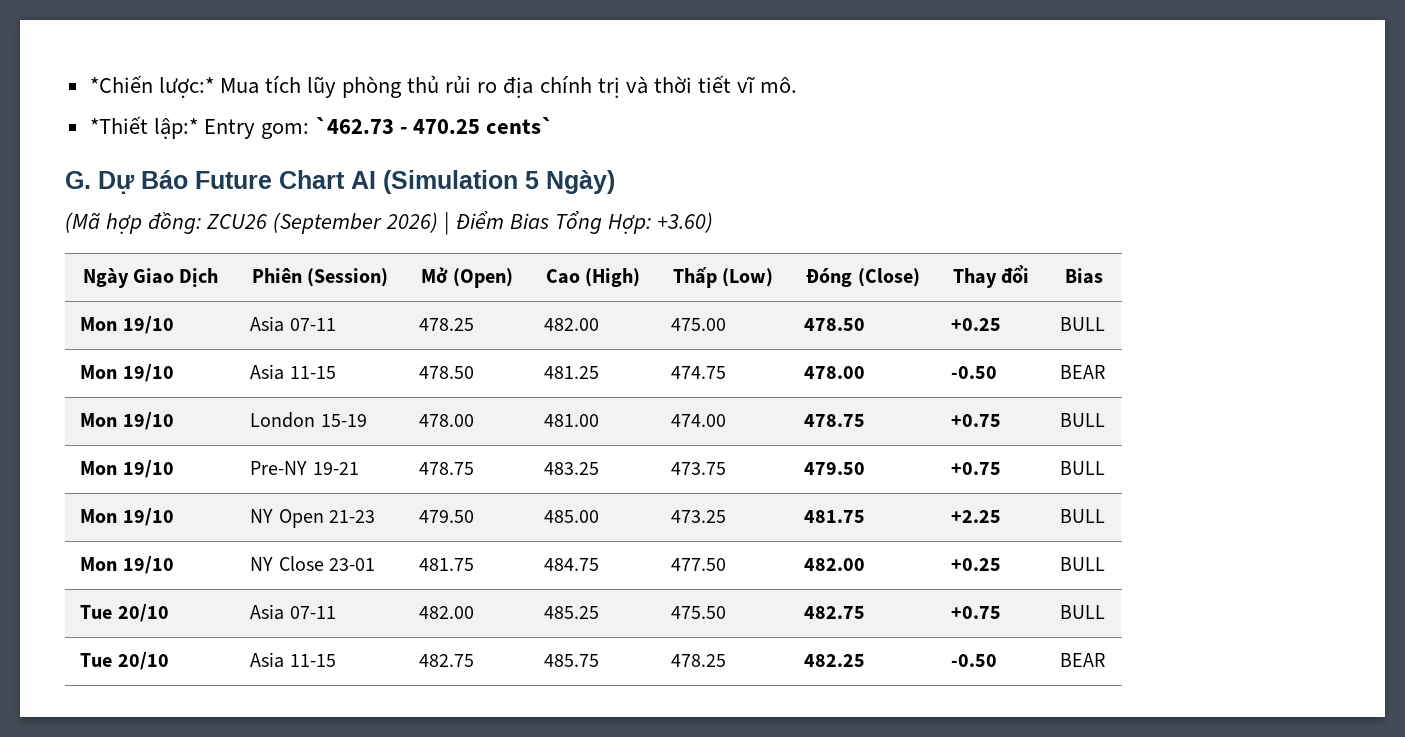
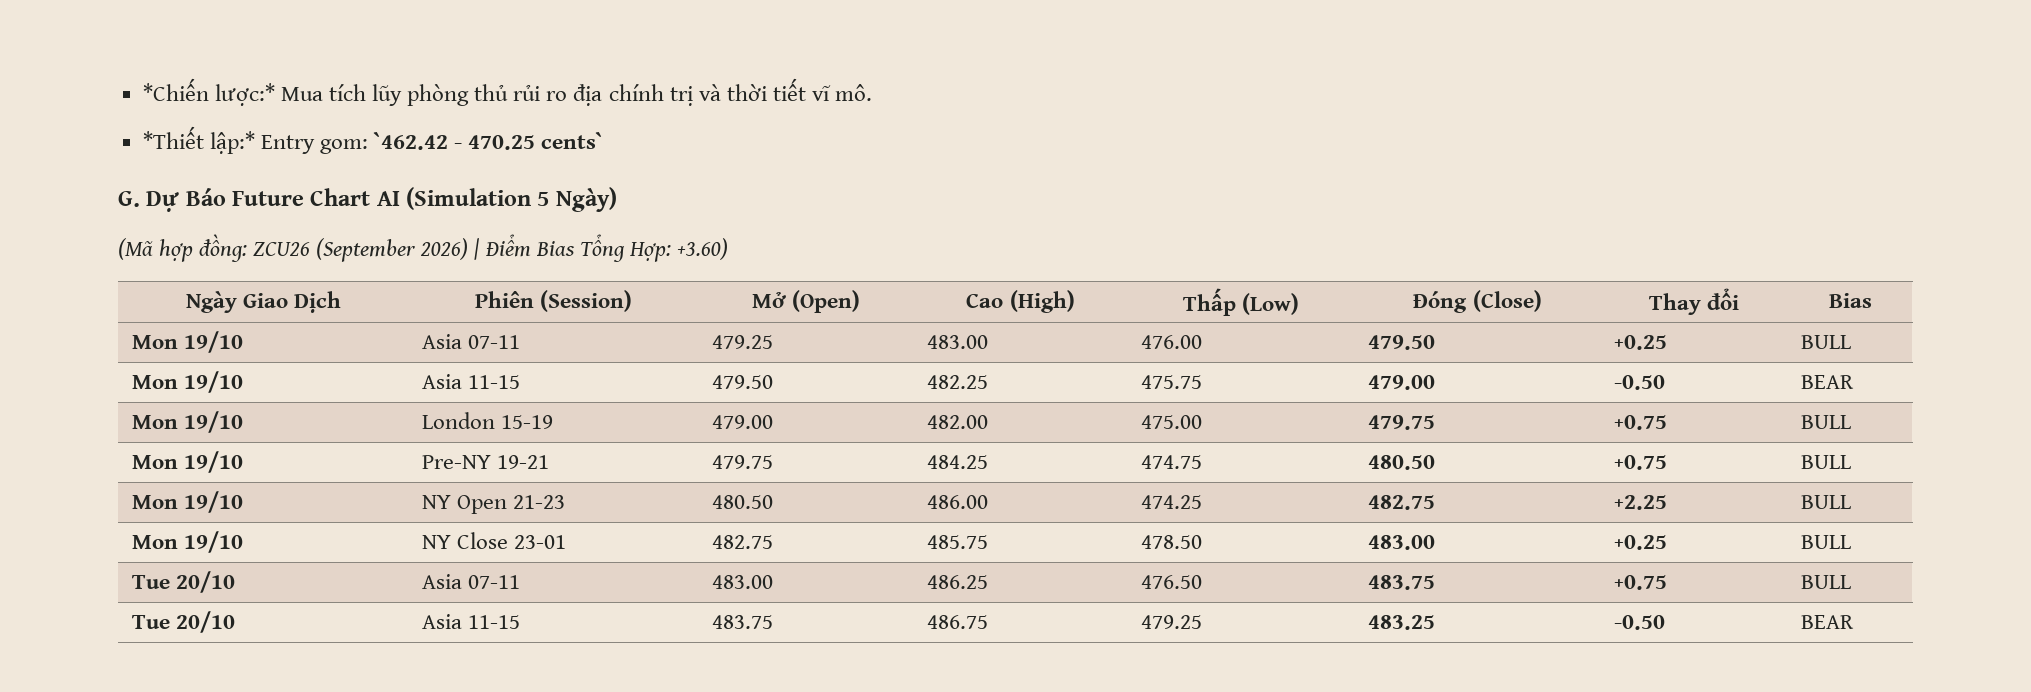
[315,117,395,134] `462.73 -> [373,132,449,150] `462.42
[419,318,475,331] [544,318,600,331] [671,318,727,331] [804,318,866,331] 478.25 | 482.00 | 475.00 | 478.50 -> [711,335,773,349] [926,335,988,349] [1140,335,1202,349] [1367,335,1435,350] 479.25 | 483.00 | 476.00 | 479.50
[419,366,475,379] [544,366,600,379] [671,366,727,379] [804,366,866,379] 478.50 | 481.25 | 474.75 | 478.00 -> [711,375,773,389] [926,375,988,389] [1140,375,1202,389] [1367,375,1435,390] 479.50 | 482.25 | 475.75 | 479.00
[419,414,475,427] [544,414,600,427] [671,414,727,427] [804,414,866,427] 478.00 | 481.00 | 474.00 | 478.75 -> [711,415,773,429] [926,415,988,429] [1140,415,1202,429] [1367,415,1435,430] 479.00 | 482.00 | 475.00 | 479.75
[419,462,475,475] [544,462,600,475] [671,462,727,475] [804,462,866,475] 478.75 | 483.25 | 473.75 | 479.50 -> [711,455,773,469] [926,455,988,469] [1140,455,1202,469] [1367,455,1435,470] 479.75 | 484.25 | 474.75 | 480.50
[419,510,475,523] [544,510,600,523] [671,510,727,523] [804,510,866,523] 479.50 | 485.00 | 473.25 | 481.75 -> [711,495,773,509] [926,495,988,509] [1140,495,1202,509] [1367,495,1435,510] 480.50 | 486.00 | 474.25 | 482.75
[419,558,475,571] [544,558,600,571] [671,558,727,571] [804,558,866,571] 481.75 | 484.75 | 477.50 | 482.00 -> [711,535,773,549] [926,535,988,549] [1140,535,1202,549] [1367,535,1435,550] 482.75 | 485.75 | 478.50 | 483.00
[419,606,475,619] [544,606,600,619] [671,606,727,619] [804,606,866,619] 482.00 | 485.25 | 475.50 | 482.75 -> [711,575,773,589] [926,575,988,589] [1140,575,1202,589] [1367,575,1435,590] 483.00 | 486.25 | 476.50 | 483.75
[419,654,475,667] [544,654,600,667] [671,654,727,667] [804,654,866,667] 482.75 | 485.75 | 478.25 | 482.25 -> [711,615,773,629] [926,615,988,629] [1140,615,1202,629] [1367,615,1435,630] 483.75 | 486.75 | 479.25 | 483.25

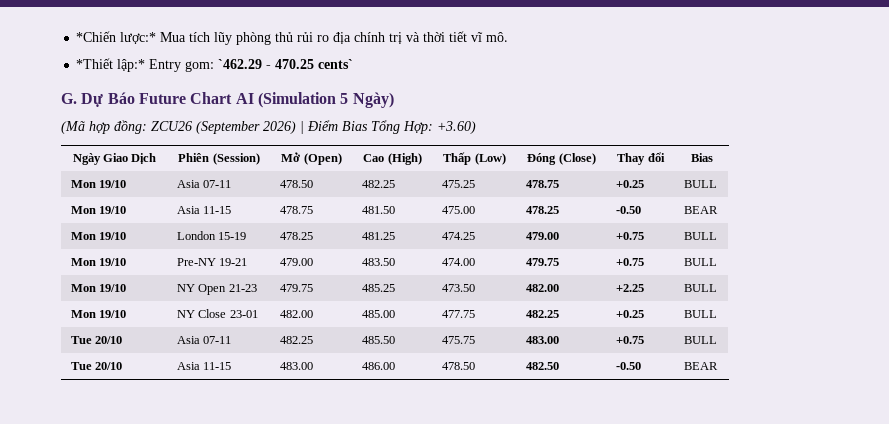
[373,132,449,150] `462.42 -> [218,59,263,69] `462.29
[711,335,773,349] [926,335,988,349] [1140,335,1202,349] [1367,335,1435,350] 479.25 | 483.00 | 476.00 | 479.50 -> [279,180,313,188] [361,180,395,188] [441,180,475,188] [525,180,559,188] 478.50 | 482.25 | 475.25 | 478.75
[711,375,773,389] [926,375,988,389] [1140,375,1202,389] [1367,375,1435,390] 479.50 | 482.25 | 475.75 | 479.00 -> [279,206,313,214] [361,206,395,214] [441,206,475,214] [525,206,559,214] 478.75 | 481.50 | 475.00 | 478.25
[711,415,773,429] [926,415,988,429] [1140,415,1202,429] [1367,415,1435,430] 479.00 | 482.00 | 475.00 | 479.75 -> [279,232,313,240] [361,232,395,240] [441,232,475,240] [525,232,559,240] 478.25 | 481.25 | 474.25 | 479.00
[711,455,773,469] [926,455,988,469] [1140,455,1202,469] [1367,455,1435,470] 479.75 | 484.25 | 474.75 | 480.50 -> [279,258,313,266] [361,258,395,266] [441,258,475,266] [525,258,559,266] 479.00 | 483.50 | 474.00 | 479.75
[711,495,773,509] [926,495,988,509] [1140,495,1202,509] [1367,495,1435,510] 480.50 | 486.00 | 474.25 | 482.75 -> [279,284,313,292] [361,284,395,292] [441,284,475,292] [525,284,559,292] 479.75 | 485.25 | 473.50 | 482.00
[711,535,773,549] [926,535,988,549] [1140,535,1202,549] [1367,535,1435,550] 482.75 | 485.75 | 478.50 | 483.00 -> [279,310,313,318] [361,310,395,318] [441,310,475,318] [525,310,559,318] 482.00 | 485.00 | 477.75 | 482.25
[711,575,773,589] [926,575,988,589] [1140,575,1202,589] [1367,575,1435,590] 483.00 | 486.25 | 476.50 | 483.75 -> [279,336,313,344] [361,336,395,344] [441,336,475,344] [525,336,559,344] 482.25 | 485.50 | 475.75 | 483.00
[711,615,773,629] [926,615,988,629] [1140,615,1202,629] [1367,615,1435,630] 483.75 | 486.75 | 479.25 | 483.25 -> [279,362,313,370] [361,362,395,370] [441,362,475,370] [525,362,559,370] 483.00 | 486.00 | 478.50 | 482.50

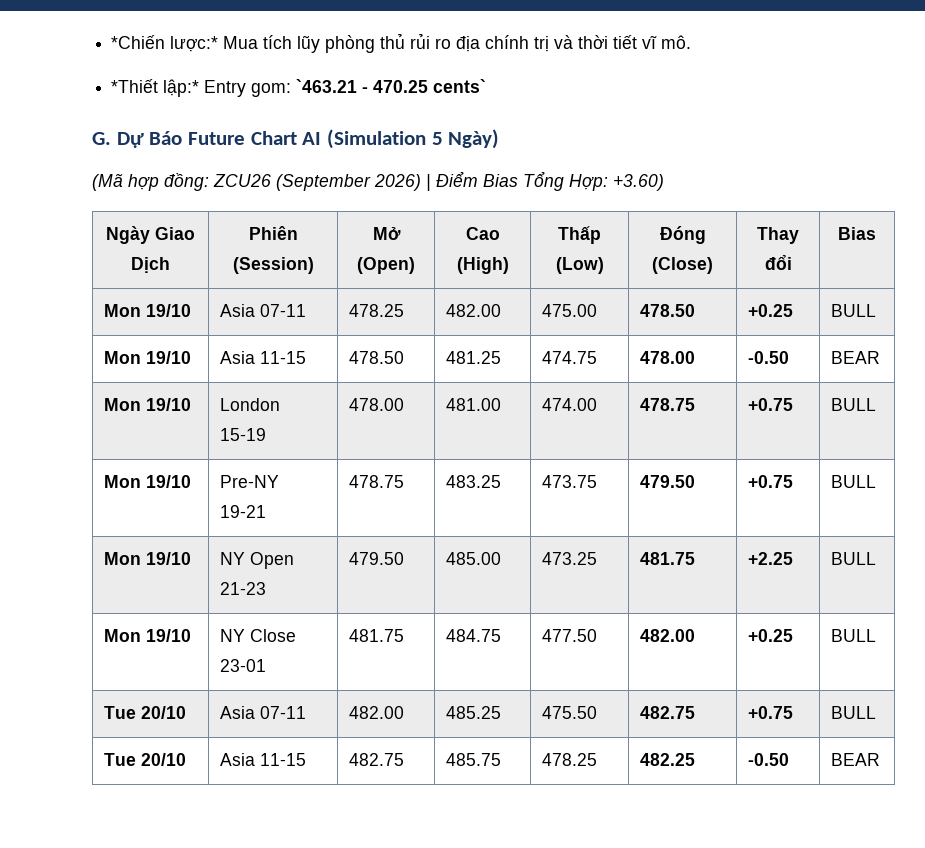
[218,59,263,69] `462.29 -> [296,79,358,93] `463.21
[279,180,313,188] [361,180,395,188] [441,180,475,188] [525,180,559,188] 478.50 | 482.25 | 475.25 | 478.75 -> [349,304,405,317] [446,304,502,317] [542,304,598,317] [640,304,696,317] 478.25 | 482.00 | 475.00 | 478.50
[279,206,313,214] [361,206,395,214] [441,206,475,214] [525,206,559,214] 478.75 | 481.50 | 475.00 | 478.25 -> [349,351,405,364] [446,351,502,364] [542,351,598,364] [640,351,696,364] 478.50 | 481.25 | 474.75 | 478.00
[279,232,313,240] [361,232,395,240] [441,232,475,240] [525,232,559,240] 478.25 | 481.25 | 474.25 | 479.00 -> [349,398,405,411] [446,398,502,411] [542,398,598,411] [640,398,696,411] 478.00 | 481.00 | 474.00 | 478.75
[279,258,313,266] [361,258,395,266] [441,258,475,266] [525,258,559,266] 479.00 | 483.50 | 474.00 | 479.75 -> [349,475,405,488] [446,475,502,488] [542,475,598,488] [640,475,696,488] 478.75 | 483.25 | 473.75 | 479.50
[279,284,313,292] [361,284,395,292] [441,284,475,292] [525,284,559,292] 479.75 | 485.25 | 473.50 | 482.00 -> [349,552,405,565] [446,552,502,565] [542,552,598,565] [640,552,696,565] 479.50 | 485.00 | 473.25 | 481.75
[279,310,313,318] [361,310,395,318] [441,310,475,318] [525,310,559,318] 482.00 | 485.00 | 477.75 | 482.25 -> [349,629,405,642] [446,629,502,642] [542,629,598,642] [640,629,696,642] 481.75 | 484.75 | 477.50 | 482.00
[279,336,313,344] [361,336,395,344] [441,336,475,344] [525,336,559,344] 482.25 | 485.50 | 475.75 | 483.00 -> [349,706,405,719] [446,706,502,719] [542,706,598,719] [640,706,696,719] 482.00 | 485.25 | 475.50 | 482.75
[279,362,313,370] [361,362,395,370] [441,362,475,370] [525,362,559,370] 483.00 | 486.00 | 478.50 | 482.50 -> [349,753,405,766] [446,753,502,766] [542,753,598,766] [640,753,696,766] 482.75 | 485.75 | 478.25 | 482.25

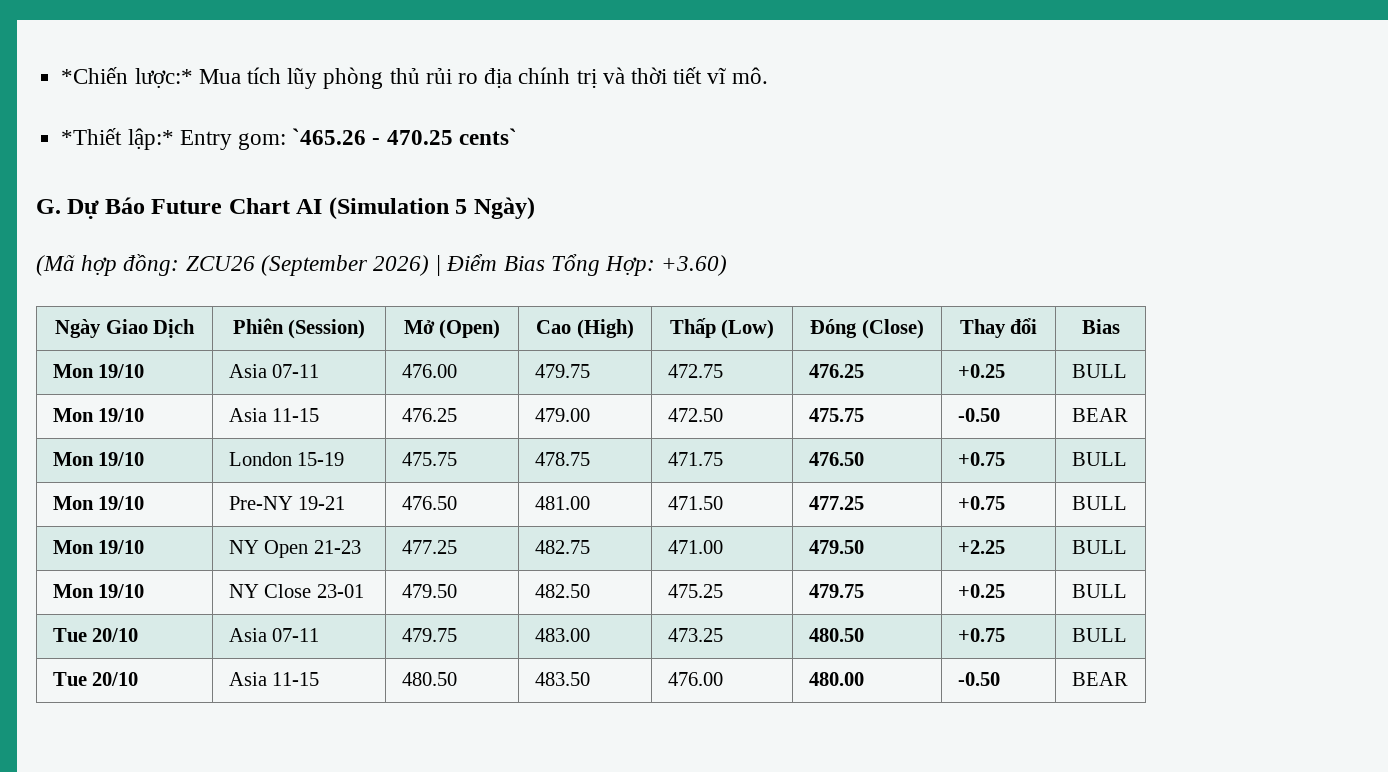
[296,79,358,93] `463.21 -> [292,128,367,145] `465.26
[349,304,405,317] [446,304,502,317] [542,304,598,317] [640,304,696,317] 478.25 | 482.00 | 475.00 | 478.50 -> [401,364,457,378] [534,364,590,378] [667,364,723,378] [808,364,864,378] 476.00 | 479.75 | 472.75 | 476.25
[349,351,405,364] [446,351,502,364] [542,351,598,364] [640,351,696,364] 478.50 | 481.25 | 474.75 | 478.00 -> [401,408,457,422] [534,408,590,422] [667,408,723,422] [808,408,864,422] 476.25 | 479.00 | 472.50 | 475.75
[349,398,405,411] [446,398,502,411] [542,398,598,411] [640,398,696,411] 478.00 | 481.00 | 474.00 | 478.75 -> [401,452,457,466] [534,452,590,466] [667,452,723,466] [808,452,864,466] 475.75 | 478.75 | 471.75 | 476.50
[349,475,405,488] [446,475,502,488] [542,475,598,488] [640,475,696,488] 478.75 | 483.25 | 473.75 | 479.50 -> [401,496,457,510] [534,496,590,510] [667,496,723,510] [808,496,864,510] 476.50 | 481.00 | 471.50 | 477.25
[349,552,405,565] [446,552,502,565] [542,552,598,565] [640,552,696,565] 479.50 | 485.00 | 473.25 | 481.75 -> [401,540,457,554] [534,540,590,554] [667,540,723,554] [808,540,864,554] 477.25 | 482.75 | 471.00 | 479.50
[349,629,405,642] [446,629,502,642] [542,629,598,642] [640,629,696,642] 481.75 | 484.75 | 477.50 | 482.00 -> [401,584,457,598] [534,584,590,598] [667,584,723,598] [808,584,864,598] 479.50 | 482.50 | 475.25 | 479.75
[349,706,405,719] [446,706,502,719] [542,706,598,719] [640,706,696,719] 482.00 | 485.25 | 475.50 | 482.75 -> [401,628,457,642] [534,628,590,642] [667,628,723,642] [808,628,864,642] 479.75 | 483.00 | 473.25 | 480.50
[349,753,405,766] [446,753,502,766] [542,753,598,766] [640,753,696,766] 482.75 | 485.75 | 478.25 | 482.25 -> [401,672,457,686] [534,672,590,686] [667,672,723,686] [808,672,864,686] 480.50 | 483.50 | 476.00 | 480.00

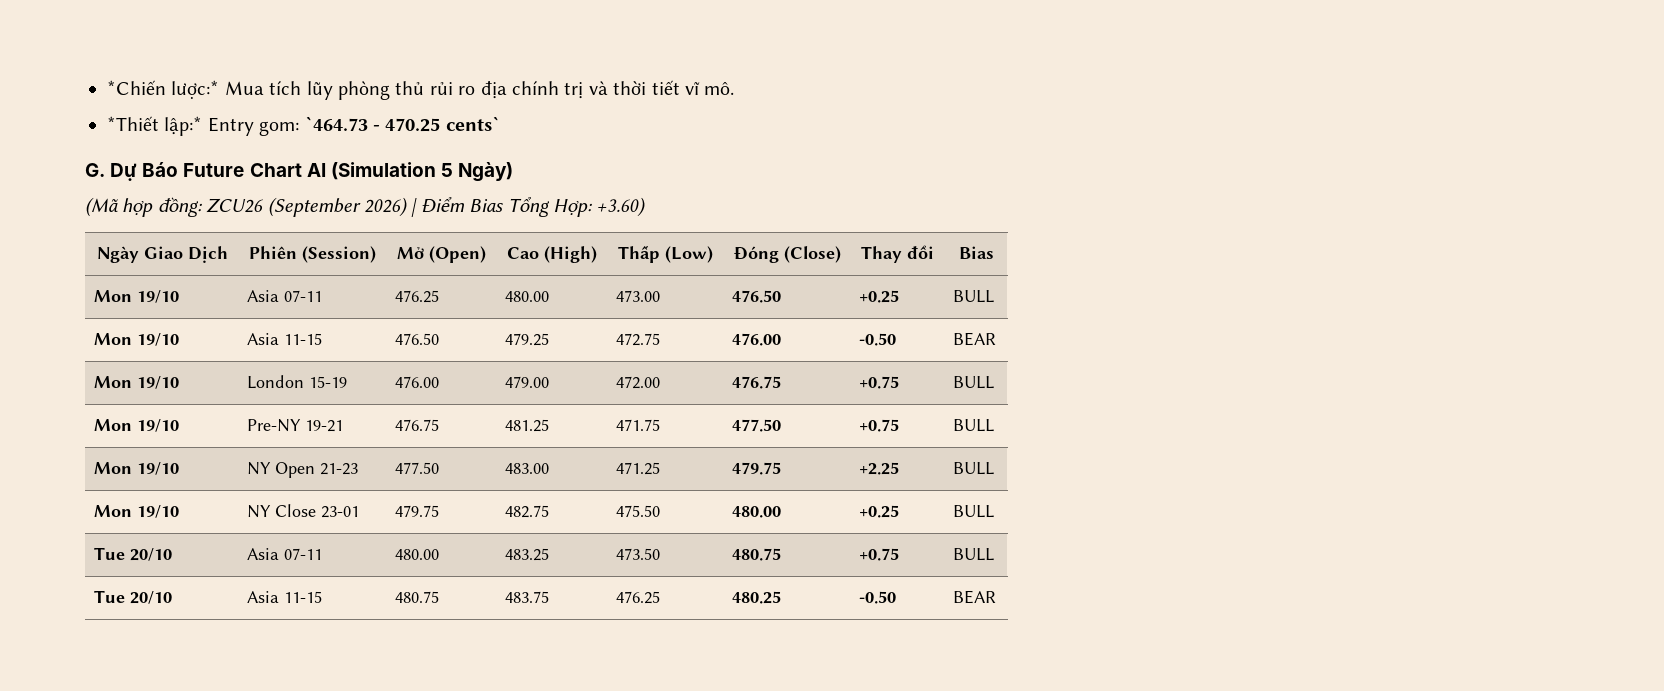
[292,128,367,145] `465.26 -> [304,116,368,131] `464.73
[401,364,457,378] [534,364,590,378] [667,364,723,378] [808,364,864,378] 476.00 | 479.75 | 472.75 | 476.25 -> [395,290,440,303] [505,291,550,302] [616,290,661,302] [732,290,782,303] 476.25 | 480.00 | 473.00 | 476.50
[401,408,457,422] [534,408,590,422] [667,408,723,422] [808,408,864,422] 476.25 | 479.00 | 472.50 | 475.75 -> [395,333,440,345] [505,333,550,346] [616,333,661,346] [732,333,782,346] 476.50 | 479.25 | 472.75 | 476.00
[401,452,457,466] [534,452,590,466] [667,452,723,466] [808,452,864,466] 475.75 | 478.75 | 471.75 | 476.50 -> [395,376,440,388] [505,376,550,388] [616,376,661,389] [732,376,782,389] 476.00 | 479.00 | 472.00 | 476.75
[401,496,457,510] [534,496,590,510] [667,496,723,510] [808,496,864,510] 476.50 | 481.00 | 471.50 | 477.25 -> [395,419,440,431] [505,419,550,432] [616,419,661,431] [732,419,782,432] 476.75 | 481.25 | 471.75 | 477.50
[401,540,457,554] [534,540,590,554] [667,540,723,554] [808,540,864,554] 477.25 | 482.75 | 471.00 | 479.50 -> [395,462,440,474] [505,463,550,474] [616,462,661,475] [732,462,782,475] 477.50 | 483.00 | 471.25 | 479.75
[401,584,457,598] [534,584,590,598] [667,584,723,598] [808,584,864,598] 479.50 | 482.50 | 475.25 | 479.75 -> [395,505,440,517] [505,505,550,518] [616,505,661,517] [732,506,782,518] 479.75 | 482.75 | 475.50 | 480.00
[401,628,457,642] [534,628,590,642] [667,628,723,642] [808,628,864,642] 479.75 | 483.00 | 473.25 | 480.50 -> [395,549,440,560] [505,548,550,561] [616,548,661,560] [732,548,782,561] 480.00 | 483.25 | 473.50 | 480.75
[401,672,457,686] [534,672,590,686] [667,672,723,686] [808,672,864,686] 480.50 | 483.50 | 476.00 | 480.00 -> [395,591,440,603] [505,591,550,603] [616,591,661,604] [732,591,782,604] 480.75 | 483.75 | 476.25 | 480.25

